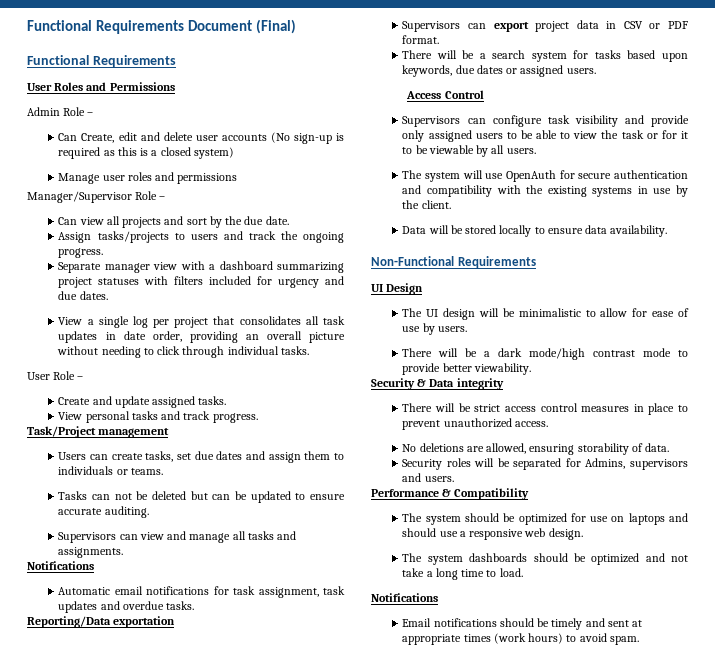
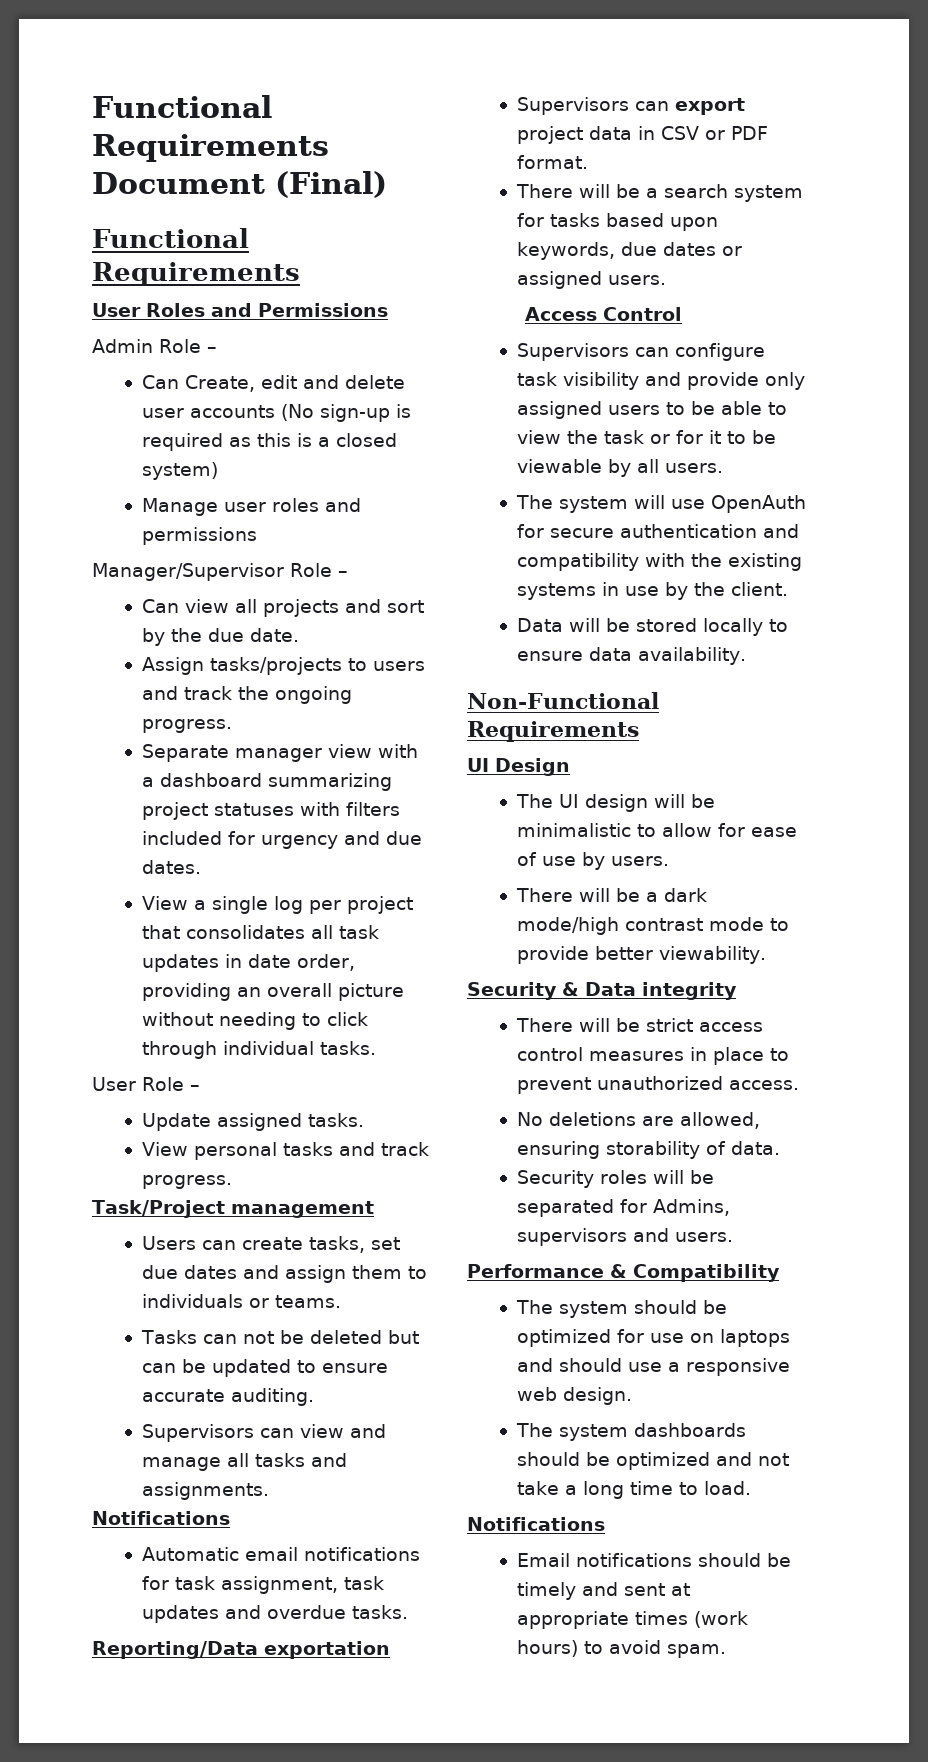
[58,396,150,408] Create and update -> [141,1113,211,1131] Update

